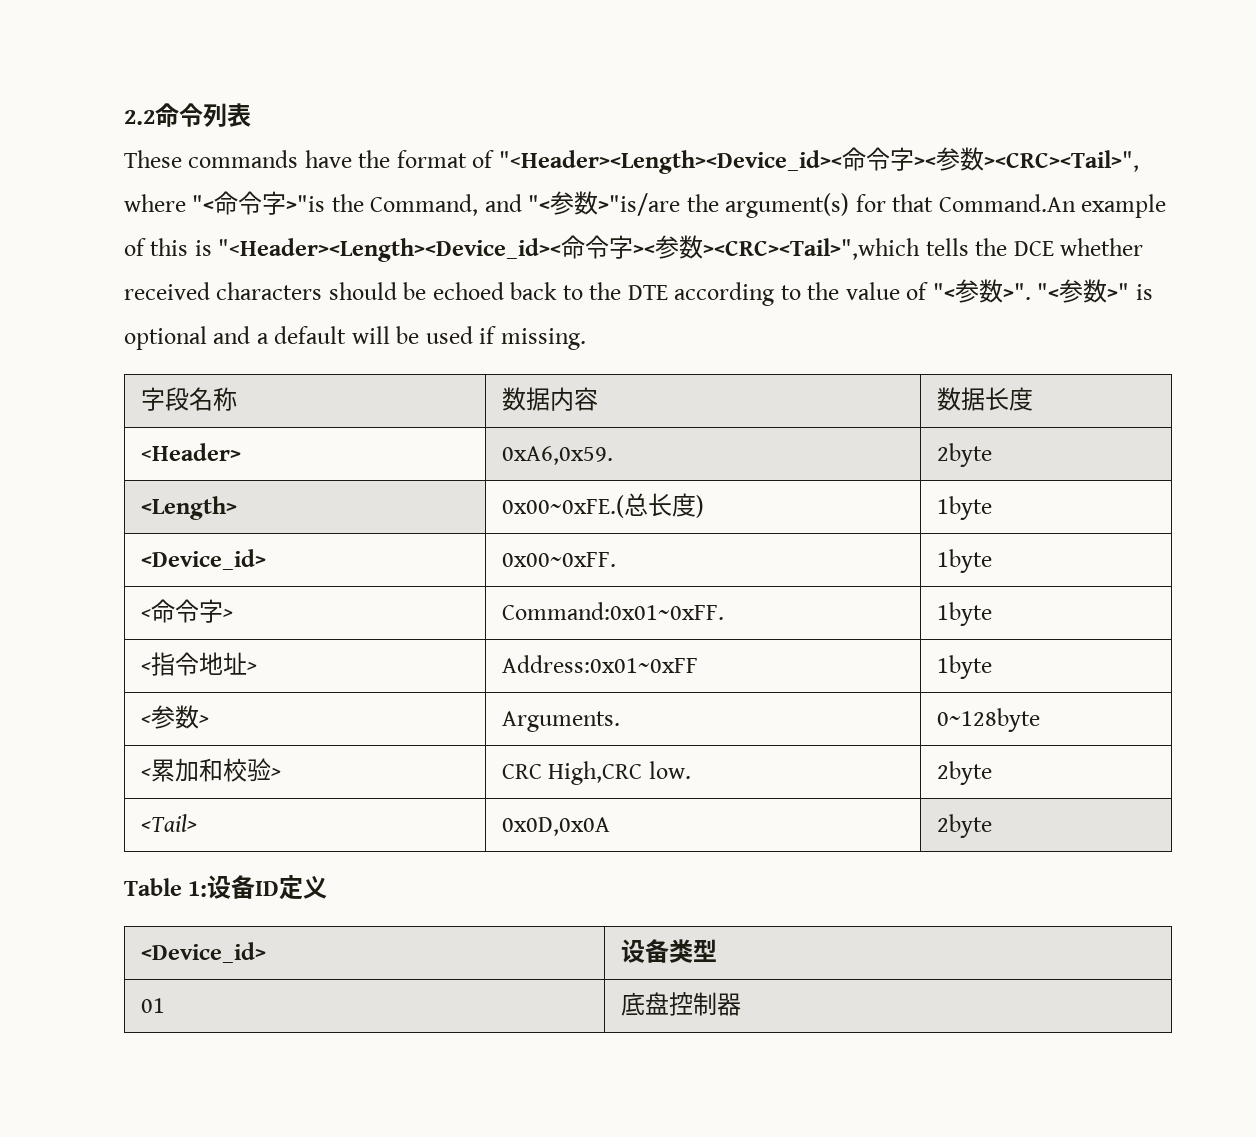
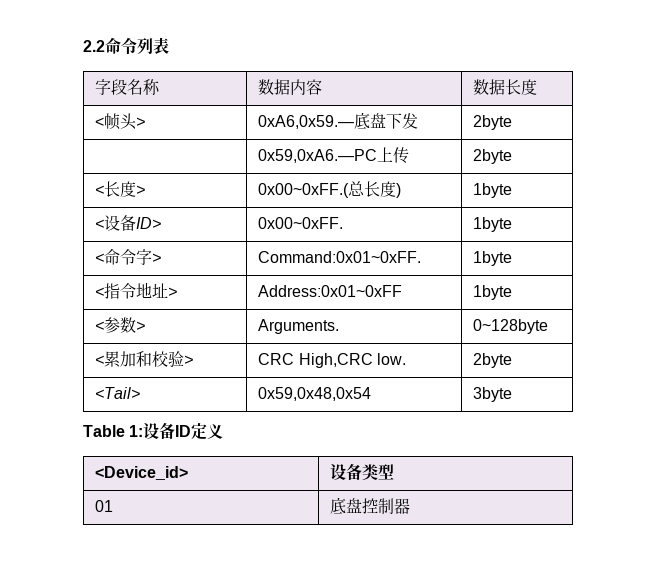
[124,147,1139,174] [124,191,1167,218] [124,235,1144,262] [124,279,1153,306] [124,326,586,350] // These commands have the format of "<Header><Length><Device_id><命令字><参数><CRC><Tail>", where "<命令字>"is the Command, and "<参数>"is/are the argument(s) for that Command.An example of this is "<Header><Length><Device_id><命令字><参数><CRC><Tail>",which tells the DCE whether received characters should be echoed back to the DTE according to the value of "<参数>". "<参数>" is optional and a default will be used if missing. -> (169, 45) none
[140,443,241,461] [501,446,613,465] [936,443,992,467] [140,496,237,520] [501,495,624,518] <Header> | 0xA6,0x59. | 2byte // <Length> | 0x00~0xFE.( -> [95,113,146,130] [258,112,419,129] [473,115,513,130] [258,147,410,164] [473,149,513,164] [95,181,146,197] [258,183,350,198] <帧头> | 0xA6,0x59.—底盘下发 | 2byte // | 0x59,0xA6.—PC上传 | 2byte // <长度> | 0x00~0xFF.(
[140,549,266,570] <Device_id> -> [95,215,162,231] <设备ID>
[501,817,610,836] [936,814,992,838] 0x0D,0x0A | 2byte -> [258,387,372,401] [473,387,513,402] 0x59,0x48,0x54 | 3byte

